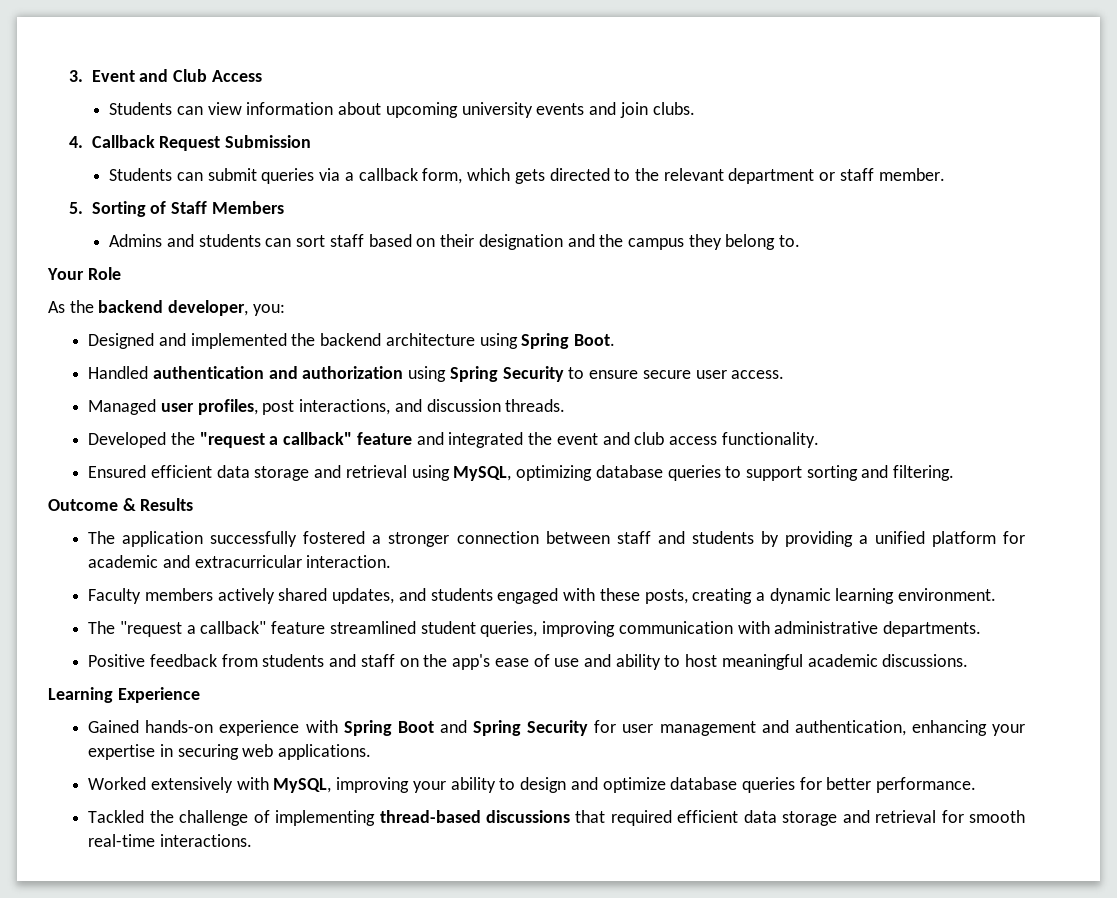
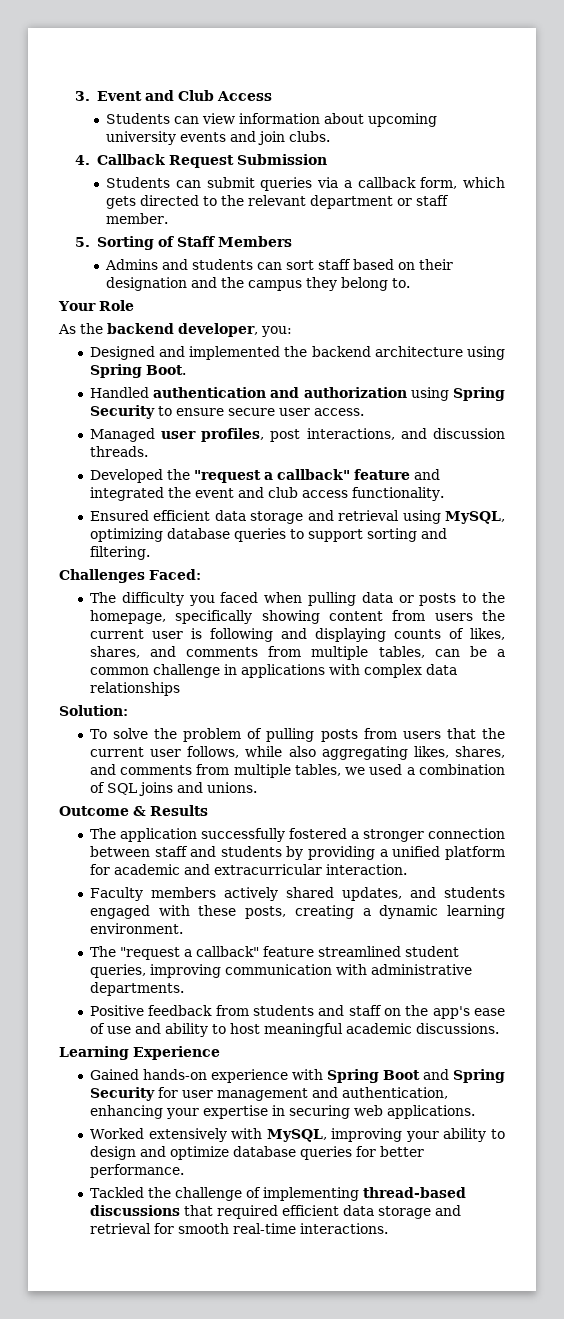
(955, 473) none -> [59,569,201,583] [89,592,506,606] [89,610,505,624] [89,628,505,642] [89,646,505,660] [89,664,457,678] [89,682,180,696] [59,705,128,716] [89,728,505,742] [89,746,505,760] [89,764,505,778] [89,782,257,796] // Challenges Faced: // The difficulty you faced when pulling data or posts to the homepage, specifically showing content from users the current user is following and displaying counts of likes, shares, and comments from multiple tables, can be a common challenge in applications with complex data relationships // Solution: // To solve the problem of pulling posts from users that the current user follows, while also aggregating likes, shares, and comments from multiple tables, we used a combination of SQL joins and unions.

